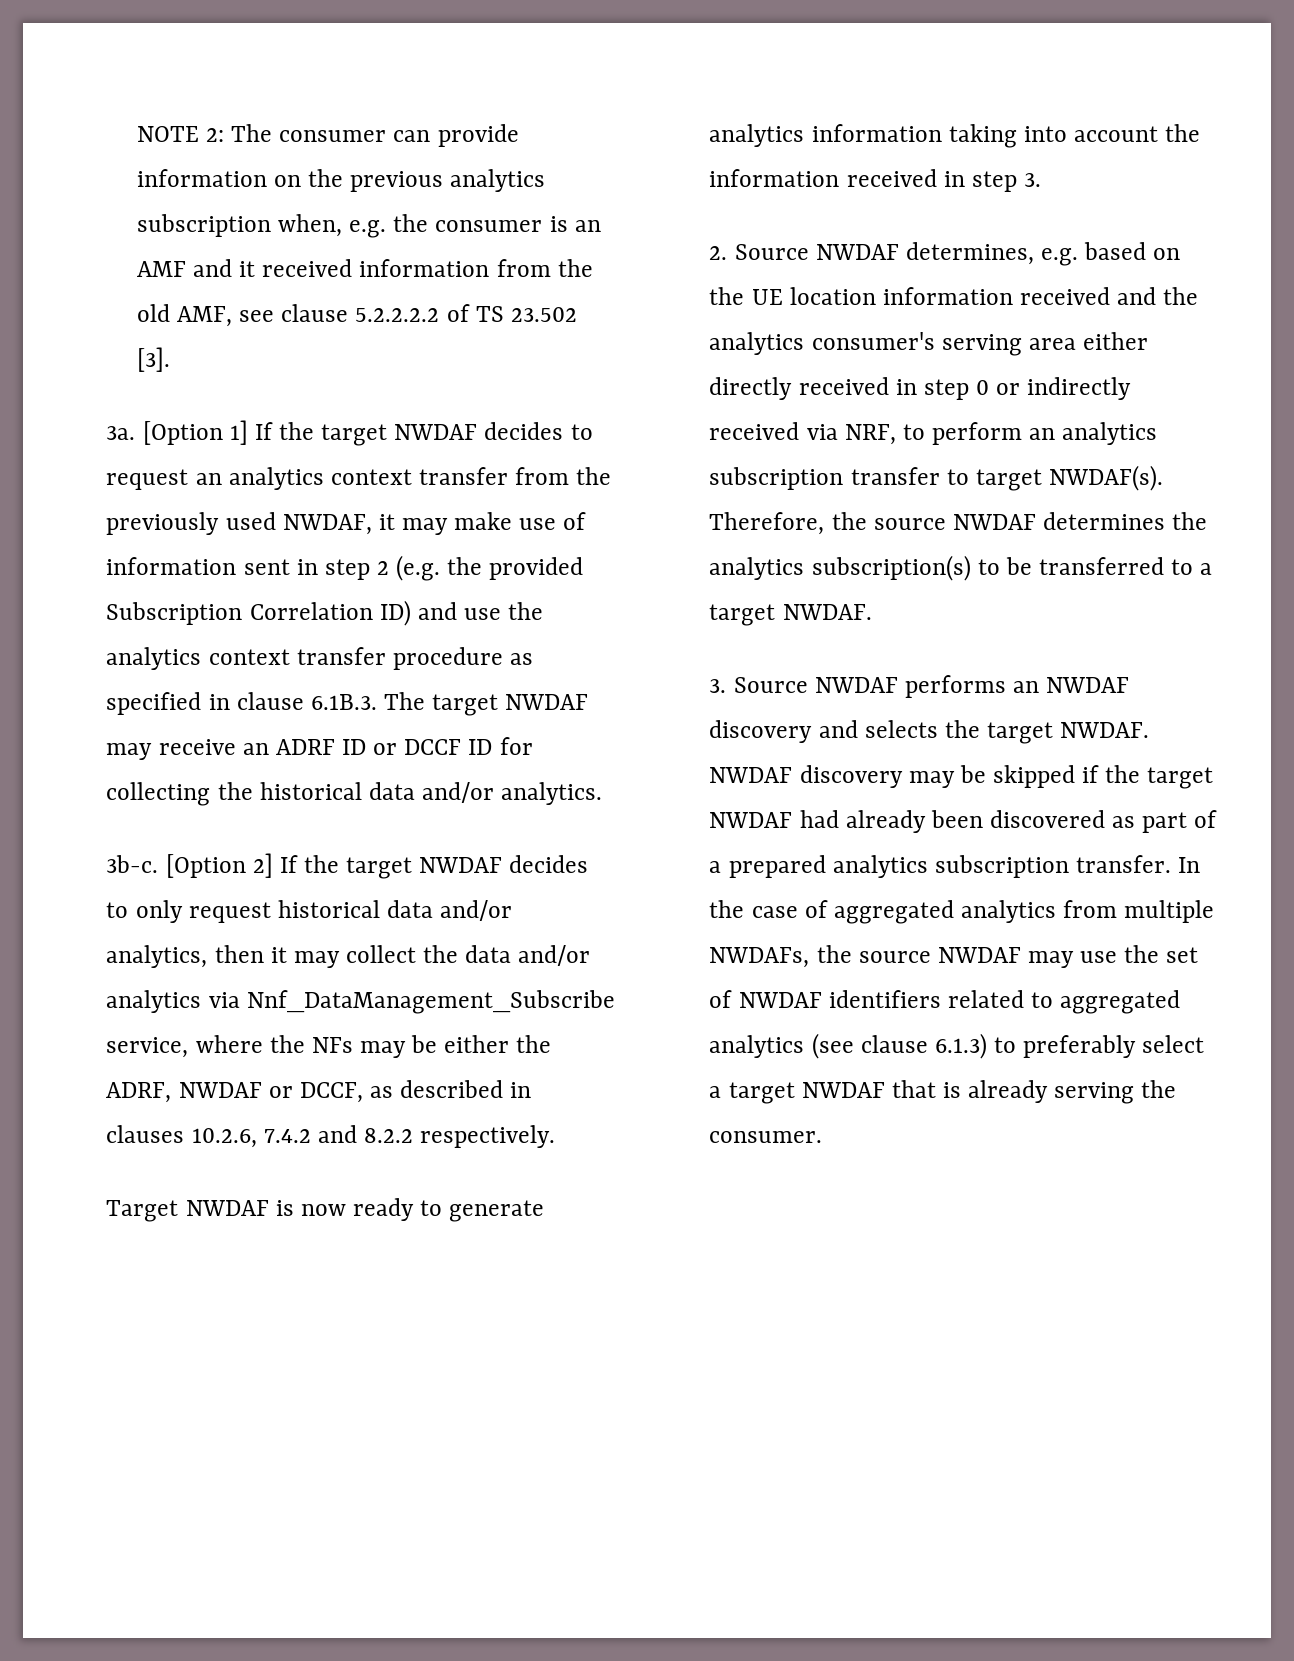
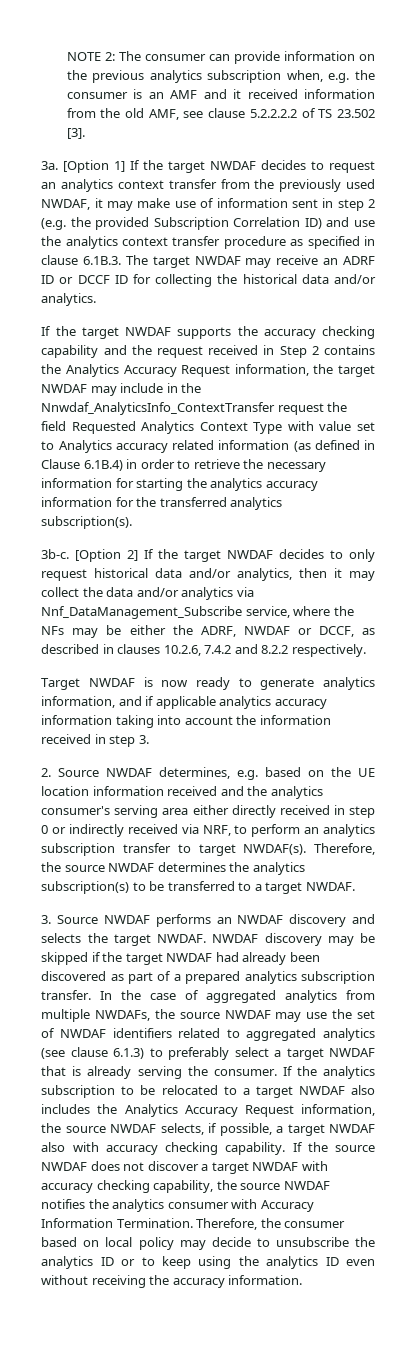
(603, 793) none -> [41,326,376,339] [41,345,376,358] [41,364,375,377] [41,383,202,396] [41,402,348,415] [41,421,375,434] [41,440,376,453] [41,459,326,472] [41,478,318,491] [41,497,283,510] [41,516,133,529] // If the target NWDAF supports the accuracy checking capability and the request received in Step 2 contains the Analytics Accuracy Request information, the target NWDAF may include in the Nnwdaf_AnalyticsInfo_ContextTransfer request the field Requested Analytics Context Type with value set to Analytics accuracy related information (as defined in Clause 6.1B.4) in order to retrieve the necessary information for starting the analytics accuracy information for the transferred analytics subscription(s).
(805, 135) none -> [41,696,327,709] information, and if applicable analytics accuracy
(823, 1137) none -> [282,1066,375,1079] [41,1085,376,1098] [41,1104,375,1117] [41,1123,376,1136] [41,1142,376,1155] [41,1161,328,1174] [41,1180,330,1193] [41,1199,314,1212] [41,1218,346,1230] [41,1237,376,1250] [41,1256,376,1269] [41,1275,303,1288] If the analytics subscription to be relocated to a target NWDAF also includes the Analytics Accuracy Request information, the source NWDAF selects, if possible, a target NWDAF also with accuracy checking capability. If the source NWDAF does not discover a target NWDAF with accuracy checking capability, the source NWDAF notifies the analytics consumer with Accuracy Information Termination. Therefore, the consumer based on local policy may decide to unsubscribe the analytics ID or to keep using the analytics ID even without receiving the accuracy information.

